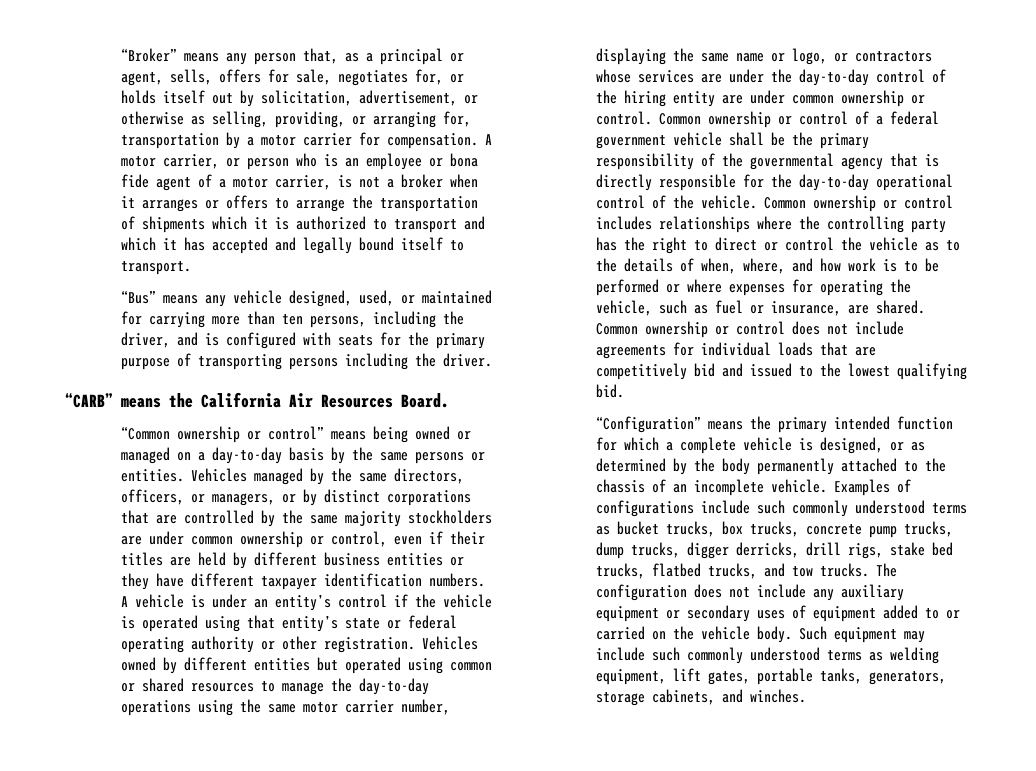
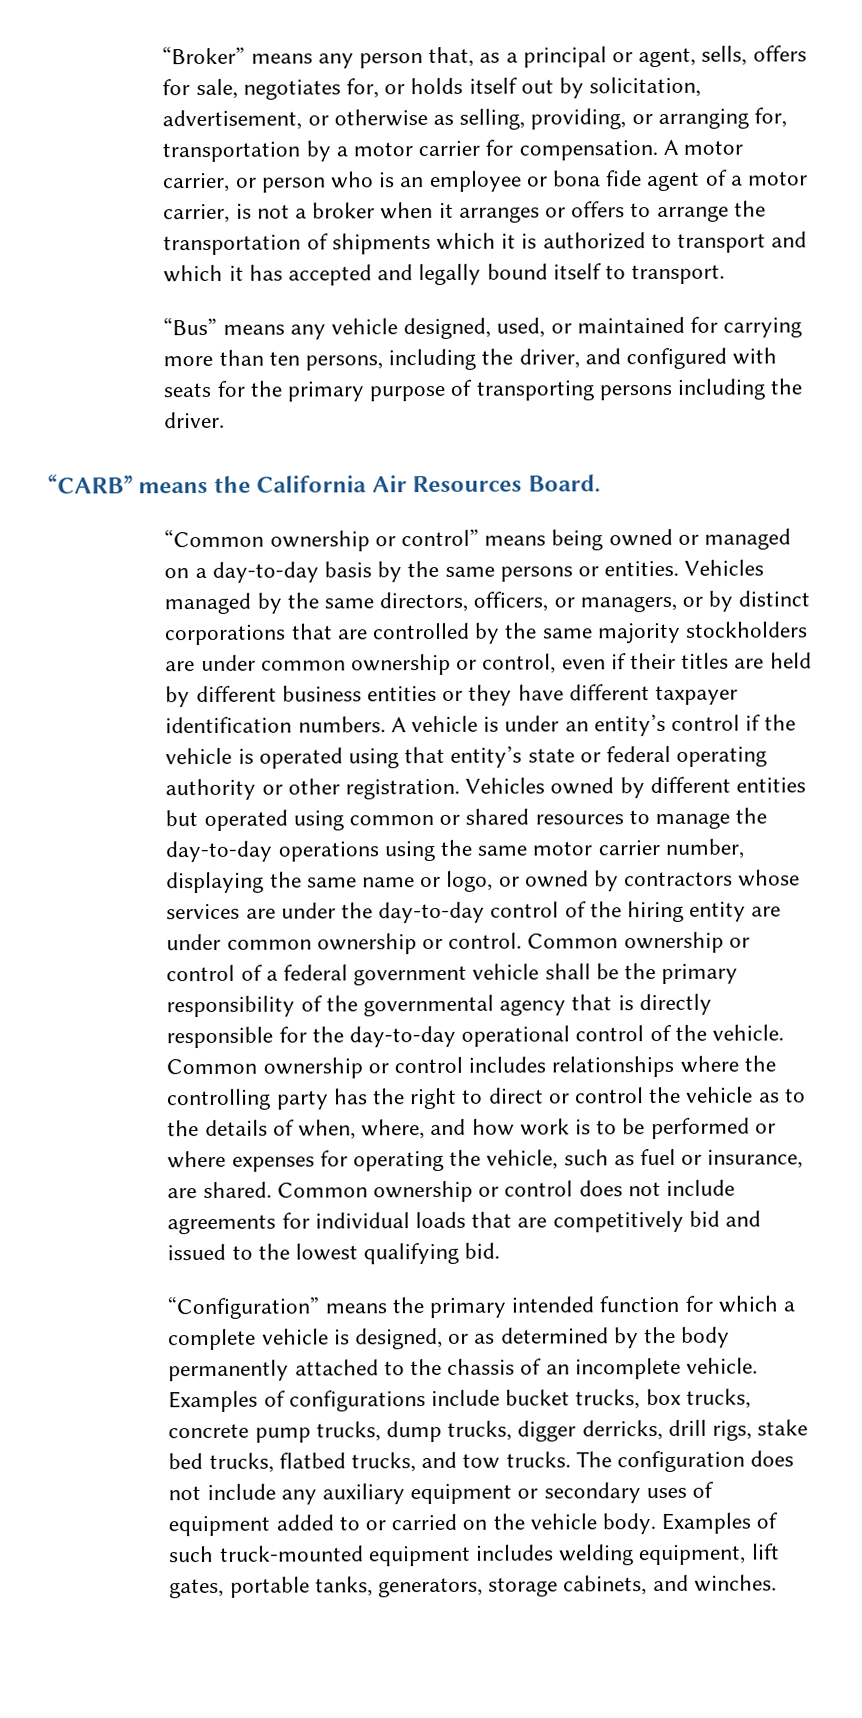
[204,333,219,346] is -> (621, 356) none
(848, 57) none -> [524,870,620,892] owned by
[756,500,967,517] [595,526,610,535] such commonly understood terms as -> (501, 1398) none
[798,626,925,643] [595,647,883,664] Such equipment may include such commonly understood terms as -> [661,1512,779,1534] [168,1544,555,1567] Examples of such truck-mounted equipment includes

